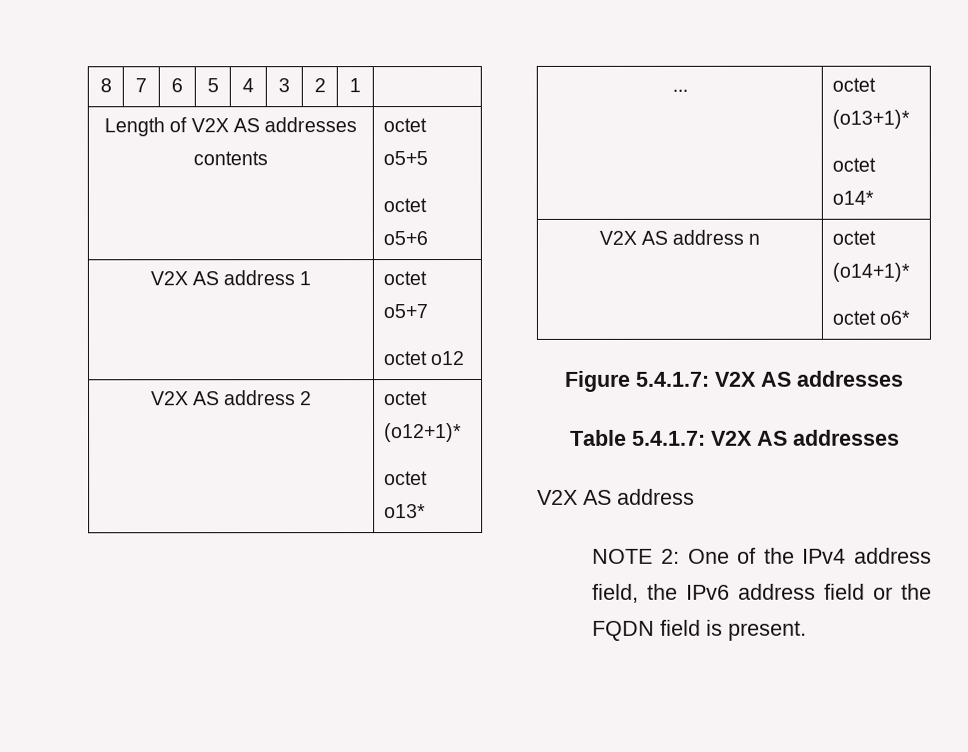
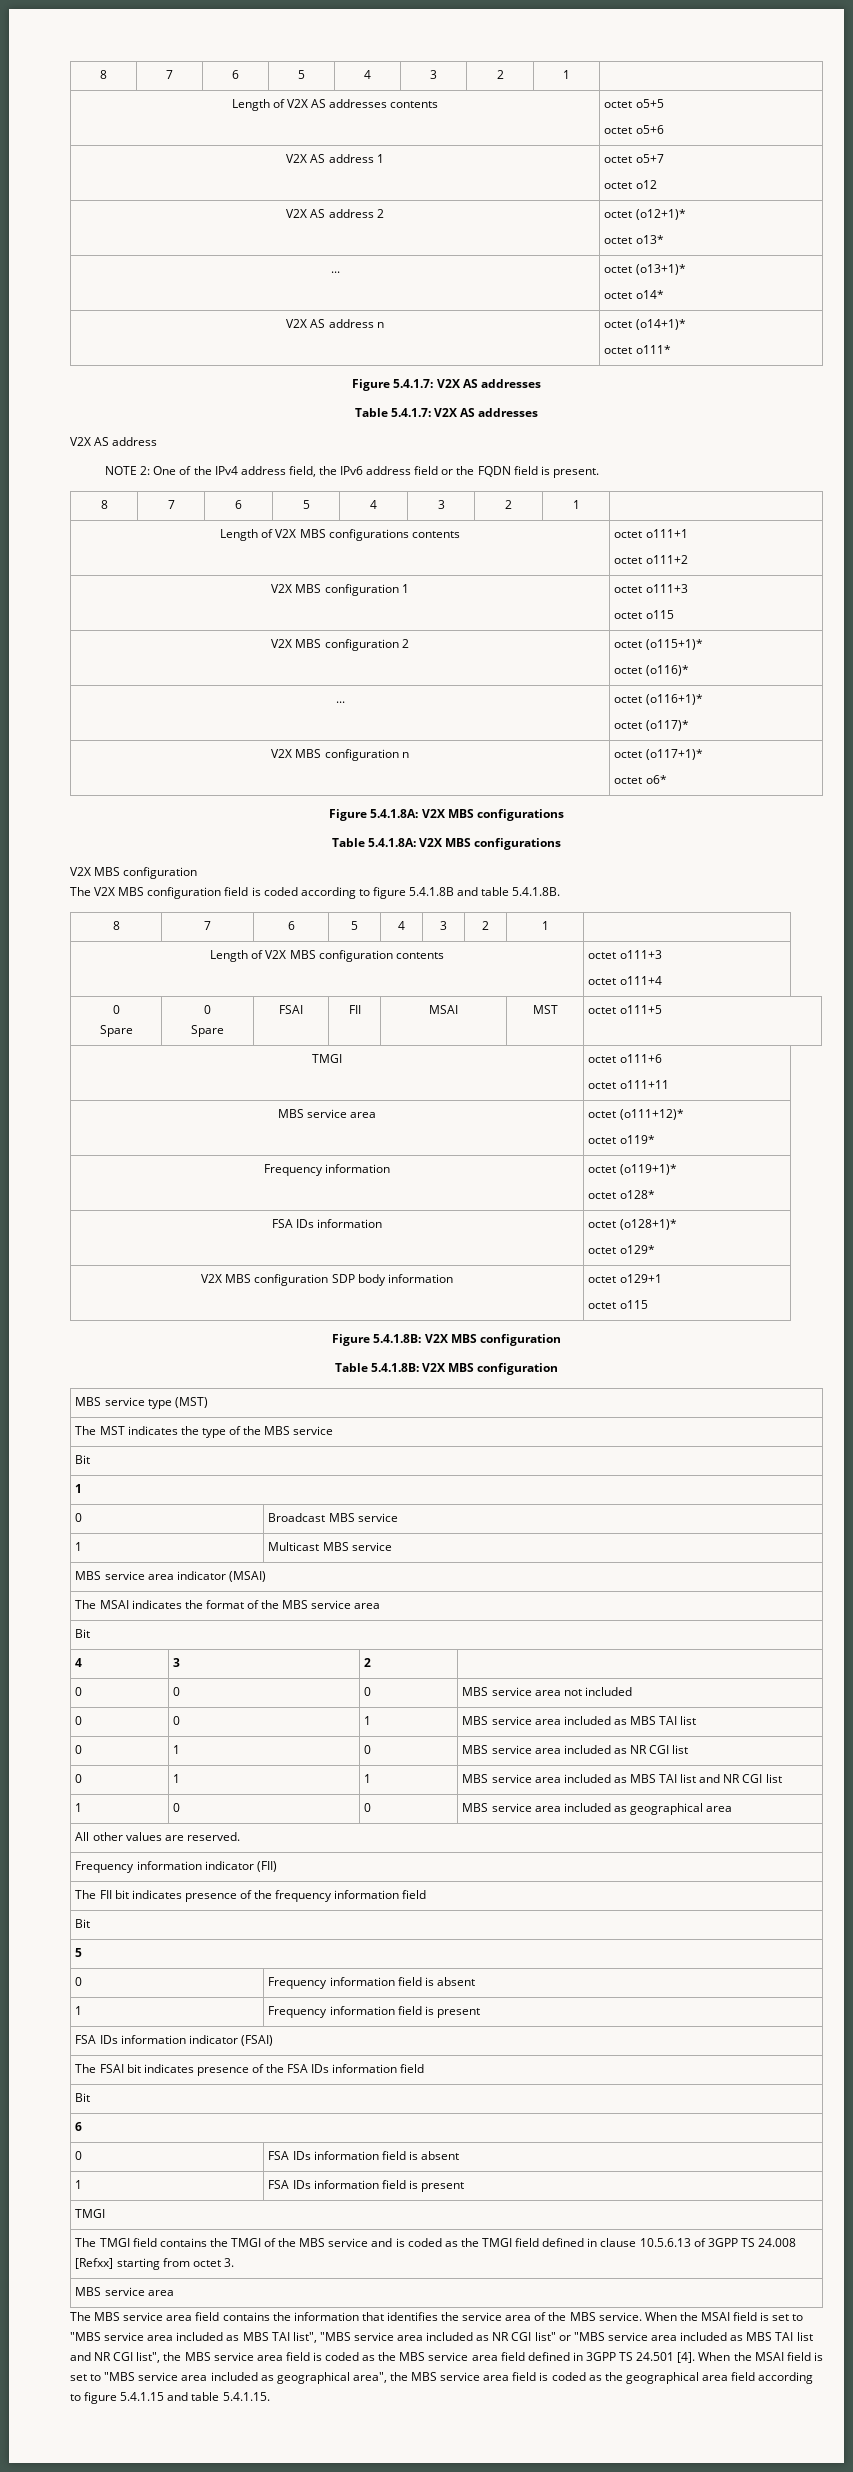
[879,310,911,325] o6* -> [635,345,671,354] o111*
(808, 630) none -> [100,500,108,509] [167,500,175,509] [235,500,242,509] [302,500,310,509] [370,500,377,509] [437,500,445,509] [505,500,512,509] [572,500,580,509] [220,529,460,541] [614,529,688,538] [614,555,688,564] [271,584,409,596] [614,584,688,593] [614,610,674,619] [271,639,409,651] [614,639,703,650] [614,665,689,676] [335,701,345,703] [614,694,703,705] [614,720,689,731] [271,749,409,761] [614,749,703,760] [614,775,667,784] [329,809,564,821] [331,838,562,850] [70,867,198,879] [70,887,561,899] [112,921,120,930] [204,921,211,930] [287,921,295,930] [351,921,358,930] [398,921,405,930] [440,921,447,930] [482,921,489,930] [541,921,549,930] [210,950,444,962] [588,950,662,959] [588,976,662,985] [112,1005,120,1014] [99,1025,133,1037] [204,1005,211,1014] [191,1025,224,1037] [279,1005,303,1014] [348,1005,361,1014] [429,1005,458,1014] [532,1005,558,1014] [588,1005,662,1014] [312,1054,342,1063] [588,1054,662,1063] [588,1080,669,1089] [277,1109,377,1118] [588,1109,684,1120] [588,1135,655,1144] [263,1164,391,1176] [588,1164,677,1175] [588,1190,655,1199] [271,1219,383,1228] [588,1219,677,1230] [588,1245,655,1254] [201,1274,453,1286] [588,1274,662,1283] [588,1300,648,1309] [332,1334,561,1346] [334,1363,559,1375] [75,1397,208,1409] [75,1426,334,1438] [75,1455,91,1464] [75,1484,83,1493] [75,1513,83,1522] [268,1513,398,1522] [75,1542,83,1551] [268,1542,392,1551] [75,1571,266,1582] [75,1600,381,1609] [75,1629,91,1638] [75,1658,83,1667] [173,1658,181,1667] [364,1658,372,1667] [75,1687,83,1696] [173,1687,181,1696] [364,1687,372,1696] [462,1687,632,1696] [75,1716,83,1725] [173,1716,181,1725] [364,1716,372,1725] [462,1716,697,1725] [75,1745,83,1754] [173,1745,181,1754] [364,1745,372,1754] [462,1745,689,1754] [75,1774,83,1783] [173,1774,181,1783] [364,1774,372,1783] [462,1774,782,1783] [75,1803,83,1812] [173,1803,181,1812] [364,1803,372,1812] [462,1803,733,1815] [75,1832,240,1841] [75,1861,277,1873] [75,1890,427,1902] [75,1919,91,1928] [75,1948,83,1957] [75,1977,83,1986] [268,1977,475,1989] [75,2006,83,2015] [268,2006,480,2018] [75,2035,273,2046] [75,2064,425,2076] [75,2093,91,2102] [75,2122,83,2131] [75,2151,83,2160] [268,2151,459,2160] [75,2180,83,2189] [268,2180,464,2192] [75,2209,106,2218] [75,2238,796,2247] [75,2258,234,2270] [75,2287,174,2296] [70,2312,804,2321] [70,2332,813,2343] [70,2352,823,2363] [70,2372,814,2384] [70,2392,270,2404] // 8 | 7 | 6 | 5 | 4 | 3 | 2 | 1 | // Length of V2X MBS configurations contents | octet o111+1 // octet o111+2 // V2X MBS configuration 1 | octet o111+3 // octet o115 // V2X MBS configuration 2 | octet (o115+1)* // octet (o116)* // ... | octet (o116+1)* // octet (o117)* // V2X MBS configuration n | octet (o117+1)* // octet o6* // Figure 5.4.1.8A: V2X MBS configurations // Table 5.4.1.8A: V2X MBS configurations // V2X MBS configuration // The V2X MBS configuration field is coded according to figure 5.4.1.8B and table 5.4.1.8B. // 8 | 7 | 6 | 5 | 4 | 3 | 2 | 1 | // Length of V2X MBS configuration contents | octet o111+3 // octet o111+4 // 0 // Spare | 0 // Spare | FSAI | FII | MSAI | MST | octet o111+5 // TMGI | octet o111+6 // octet o111+11 // MBS service area | octet (o111+12)* // octet o119* // Frequency information | octet (o119+1)* // octet o128* // FSA IDs information | octet (o128+1)* // octet o129* // V2X MBS configuration SDP body information | octet o129+1 // octet o115 // Figure 5.4.1.8B: V2X MBS configuration // Table 5.4.1.8B: V2X MBS configuration // MBS service type (MST) // The MST indicates the type of the MBS service // Bit // 1 // 0 | Broadcast MBS service // 1 | Multicast MBS service // MBS service area indicator (MSAI) // The MSAI indicates the format of the MBS service area // Bit // 4 | 3 | 2 | // 0 | 0 | 0 | MBS service area not included // 0 | 0 | 1 | MBS service area included as MBS TAI list // 0 | 1 | 0 | MBS service area included as NR CGI list // 0 | 1 | 1 | MBS service area included as MBS TAI list and NR CGI list // 1 | 0 | 0 | MBS service area included as geographical area // All other values are reserved. // Frequency information indicator (FII) // The FII bit indicates presence of the frequency information field // Bit // 5 // 0 | Frequency information field is absent // 1 | Frequency information field is present // FSA IDs information indicator (FSAI) // The FSAI bit indicates presence of the FSA IDs information field // Bit // 6 // 0 | FSA IDs information field is absent // 1 | FSA IDs information field is present // TMGI // The TMGI field contains the TMGI of the MBS service and is coded as the TMGI field defined in clause 10.5.6.13 of 3GPP TS 24.008 [Refxx] starting from octet 3. // MBS service area // The MBS service area field contains the information that identifies the service area of the MBS service. When the MSAI field is set to "MBS service area included as MBS TAI list", "MBS service area included as NR CGI list" or "MBS service area included as MBS TAI list and NR CGI list", the MBS service area field is coded as the MBS service area field defined in 3GPP TS 24.501 [4]. When the MSAI field is set to "MBS service area included as geographical area", the MBS service area field is coded as the geographical area field according to figure 5.4.1.15 and table 5.4.1.15.

